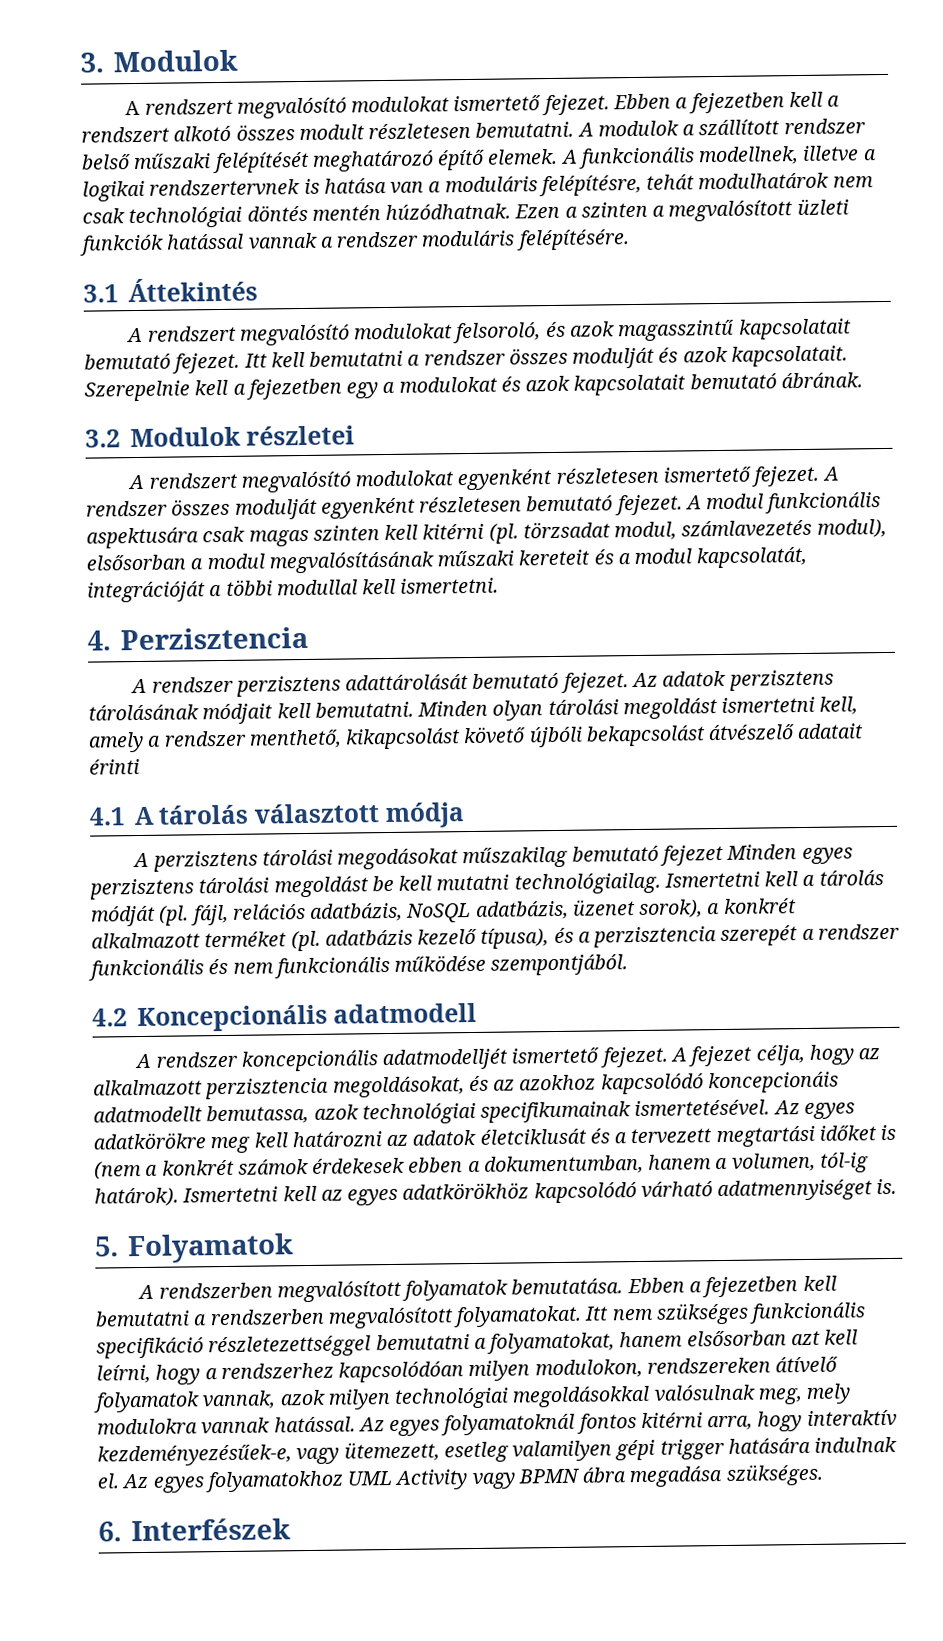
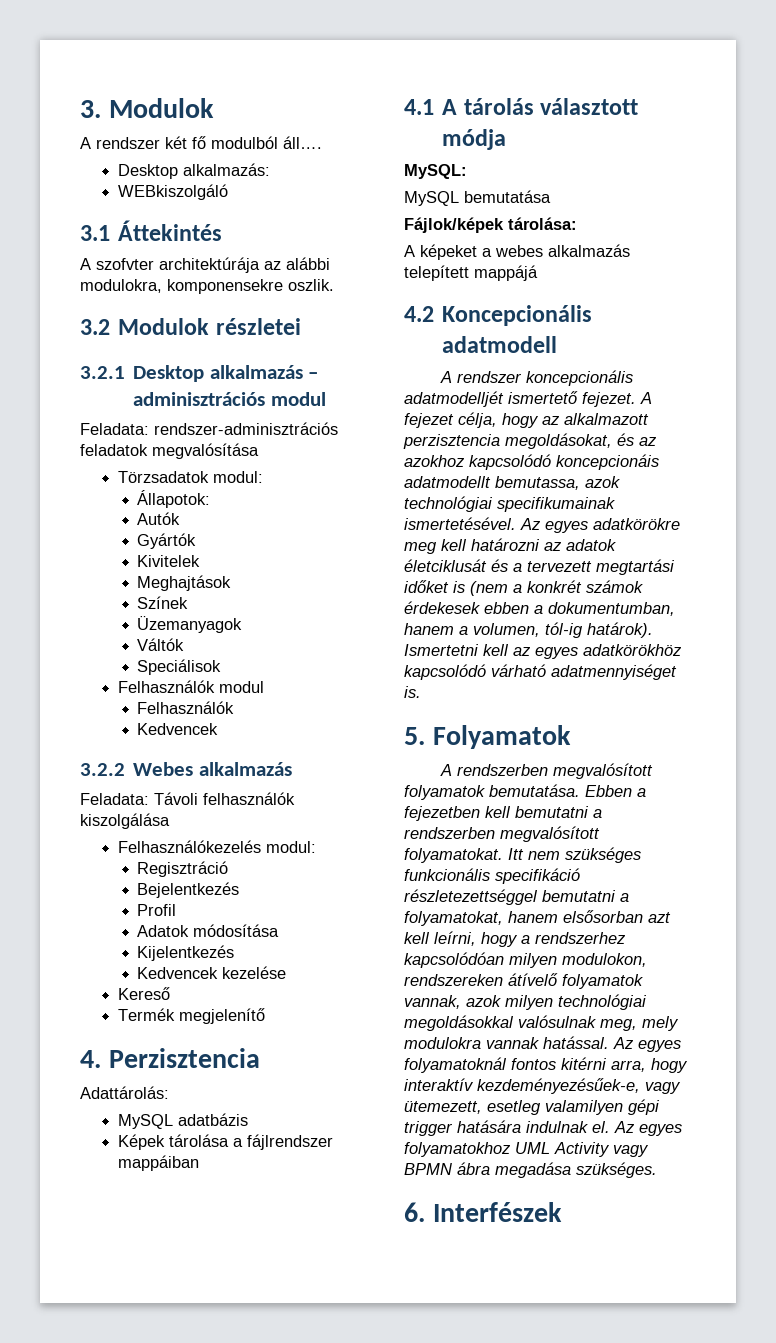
[144,91,841,119] [81,118,866,143] [81,145,877,174] [82,172,874,202] [82,198,849,229] [79,229,630,256] [83,277,258,303] [126,318,852,346] [84,345,848,374] [84,372,863,402] [85,425,356,448] [127,465,839,493] [86,492,882,520] [86,518,887,549] [86,546,808,574] [87,577,500,603] [87,626,308,651] [130,669,834,697] [88,696,859,725] [88,723,865,753] [89,758,140,775] rendszert megvalósító modulokat ismertető fejezet. Ebben a fejezetben kell a rendszert alkotó összes modult részletesen bemutatni. A modulok a szállított rendszer belső műszaki felépítését meghatározó építő elemek. A funkcionális modellnek, illetve a logikai rendszertervnek is hatása van a moduláris felépítésre, tehát modulhatárok nem csak technológiai döntés mentén húzódhatnak. Ezen a szinten a megvalósított üzleti funkciók hatással vannak a rendszer moduláris felépítésére. // 3.1 Áttekintés // A rendszert megvalósító modulokat felsoroló, és azok magasszintű kapcsolatait bemutató fejezet. Itt kell bemutatni a rendszer összes modulját és azok kapcsolatait. Szerepelnie kell a fejezetben egy a modulokat és azok kapcsolatait bemutató ábrának. // 3.2 Modulok részletei // A rendszert megvalósító modulokat egyenként részletesen ismertető fejezet. A rendszer összes modulját egyenként részletesen bemutató fejezet. A modul funkcionális aspektusára csak magas szinten kell kitérni (pl. törzsadat modul, számlavezetés modul), elsősorban a modul megvalósításának műszaki kereteit és a modul kapcsolatát, integrációját a többi modullal kell ismertetni. // 4. Perzisztencia // A rendszer perzisztens adattárolását bemutató fejezet. Az adatok perzisztens tárolásának módjait kell bemutatni. Minden olyan tárolási megoldást ismertetni kell, amely a rendszer menthető, kikapcsolást követő újbóli bekapcsolást átvészelő adatait érinti -> [96,136,322,149] [117,163,270,179] [117,184,228,200] [80,220,223,241] [80,257,330,273] [80,279,334,294] [80,318,301,335] [80,365,319,382] [133,392,326,406] [80,422,338,435] [80,443,259,459] [117,471,263,483] [137,490,211,508] [137,512,181,525] [137,533,197,549] [137,555,201,567] [137,575,232,591] [137,596,189,609] [137,616,243,633] [137,638,185,651] [137,659,222,675] [117,680,264,693] [137,701,235,714] [137,723,219,735] [80,762,292,776] [80,792,295,805] [80,813,170,829] [117,840,316,853] [137,861,229,877] [137,882,240,898] [137,904,177,916] [137,924,280,937] [137,945,235,961] [137,966,287,979] [117,987,170,1000] [117,1008,265,1024] [80,1048,261,1068] [80,1086,169,1099] [117,1113,248,1129] [117,1134,333,1150] [117,1155,199,1171] rendszer két fő modulból áll…. // Desktop alkalmazás: // WEBkiszolgáló // 3.1 Áttekintés // A szofvter architektúrája az alábbi modulokra, komponensekre oszlik. // 3.2 Modulok részletei // 3.2.1 Desktop alkalmazás – adminisztrációs modul // Feladata: rendszer-adminisztrációs feladatok megvalósítása // Törzsadatok modul: // Állapotok: // Autók // Gyártók // Kivitelek // Meghajtások // Színek // Üzemanyagok // Váltók // Speciálisok // Felhasználók modul // Felhasználók // Kedvencek // 3.2.2 Webes alkalmazás // Feladata: Távoli felhasználók kiszolgálása // Felhasználókezelés modul: // Regisztráció // Bejelentkezés // Profil // Adatok módosítása // Kijelentkezés // Kedvencek kezelése // Kereső // Termék megjelenítő // 4. Perzisztencia // Adattárolás: // MySQL adatbázis // Képek tárolása a fájlrendszer mappáiban
[132,844,853,872] [89,870,884,900] [91,898,797,927] [91,923,900,952] [88,954,629,981] A perzisztens tárolási megodásokat műszakilag bemutató fejezet Minden egyes perzisztens tárolási megoldást be kell mutatni technológiailag. Ismertetni kell a tárolás módját (pl. fájl, relációs adatbázis, NoSQL adatbázis, üzenet sorok), a konkrét alkalmazott terméket (pl. adatbázis kezelő típusa), és a perzisztencia szerepét a rendszer funkcionális és nem funkcionális működése szempontjából. -> [404,164,467,179] [404,190,551,206] [404,217,577,233] [404,244,630,260] [404,265,538,281] MySQL: // MySQL bemutatása // Fájlok/képek tárolása: // A képeket a webes alkalmazás telepített mappájá

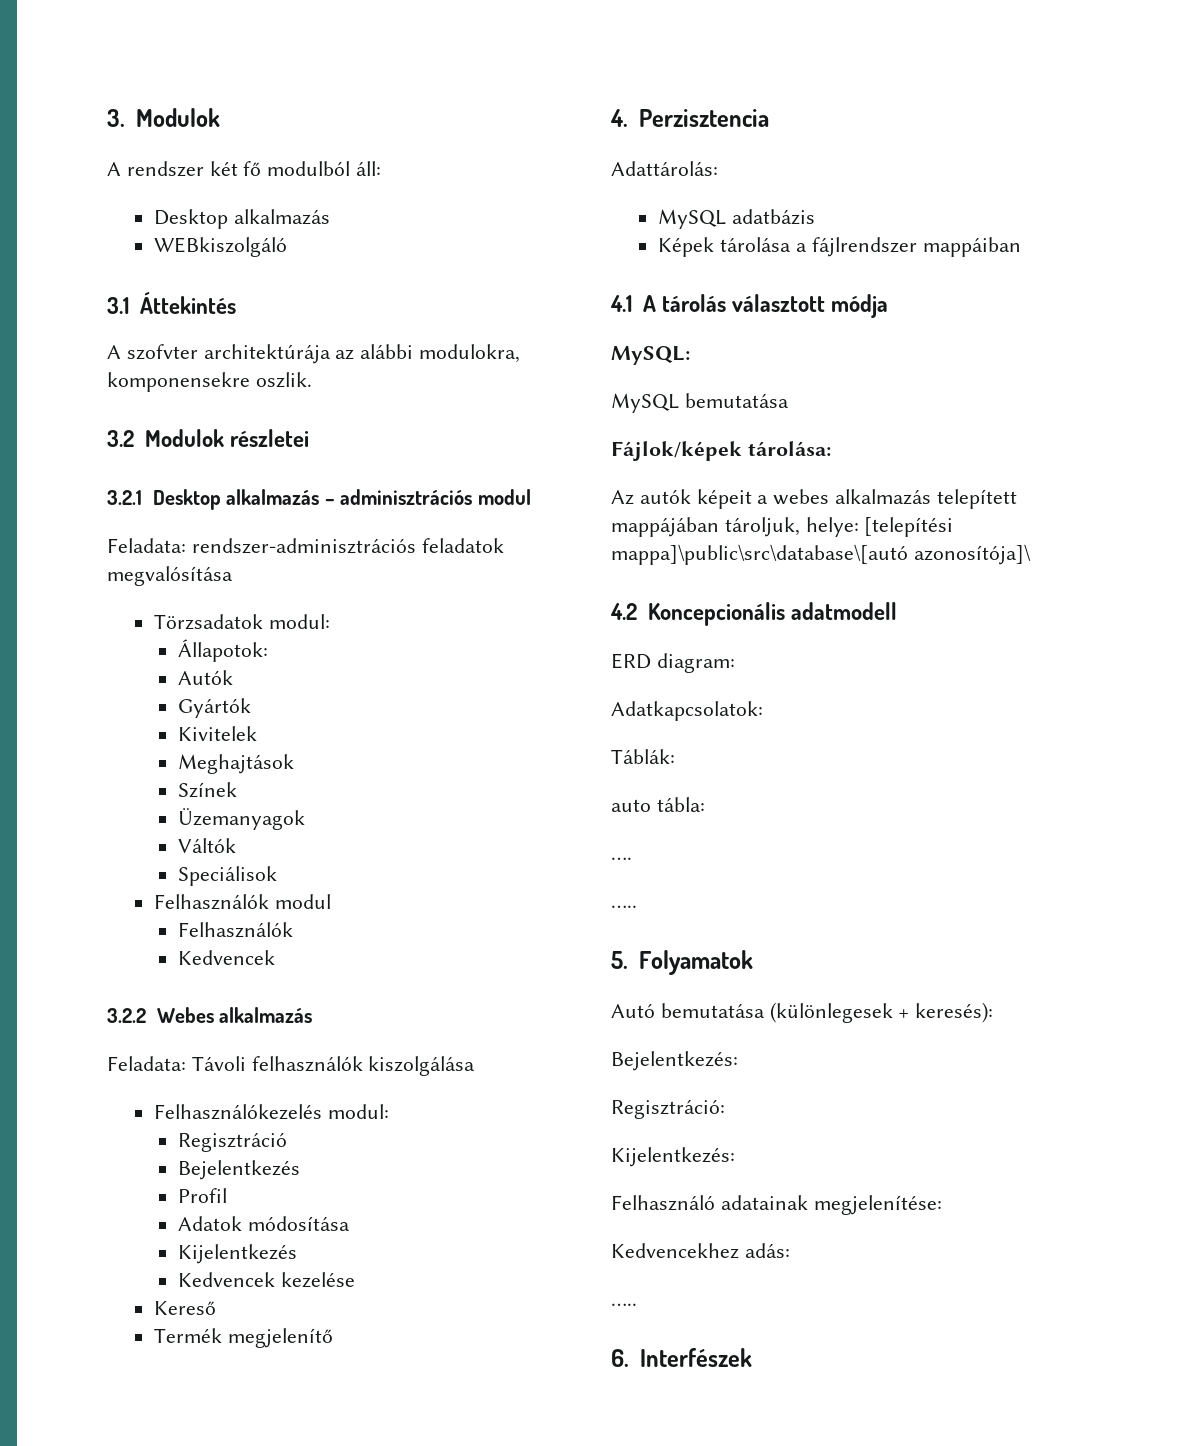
[283,136,322,149] [117,163,270,179] áll…. // Desktop alkalmazás: -> [356,161,382,176] [154,209,331,229] áll: // Desktop alkalmazás
[404,244,477,260] A képeket -> [611,489,752,509] Az autók képeit
[474,265,538,281] [404,305,593,326] [442,336,558,353] [439,370,633,386] [404,391,652,407] [404,412,649,428] [403,433,657,449] [404,454,659,470] [404,476,620,490] [404,496,615,512] [404,517,680,533] [404,538,616,554] [404,559,675,575] [404,580,643,596] [404,601,675,616] [404,622,653,638] [404,644,682,659] [404,664,677,680] [404,686,421,698] [404,725,572,749] [439,763,653,779] [404,784,646,800] [404,806,602,821] [404,826,600,842] [404,847,641,863] [404,868,580,884] [404,889,629,905] [404,910,671,926] [404,931,626,947] [404,952,647,968] [404,973,643,989] [404,994,647,1010] [404,1015,679,1031] [404,1036,681,1052] [404,1057,688,1073] [404,1078,681,1094] [404,1099,660,1115] [404,1120,682,1136] [404,1142,649,1157] [404,1162,657,1178] mappájá // 4.2 Koncepcionális adatmodell // A rendszer koncepcionális adatmodelljét ismertető fejezet. A fejezet célja, hogy az alkalmazott perzisztencia megoldásokat, és az azokhoz kapcsolódó koncepcionáis adatmodellt bemutassa, azok technológiai specifikumainak ismertetésével. Az egyes adatkörökre meg kell határozni az adatok életciklusát és a tervezett megtartási időket is (nem a konkrét számok érdekesek ebben a dokumentumban, hanem a volumen, tól-ig határok). Ismertetni kell az egyes adatkörökhöz kapcsolódó várható adatmennyiséget is. // 5. Folyamatok // A rendszerben megvalósított folyamatok bemutatása. Ebben a fejezetben kell bemutatni a rendszerben megvalósított folyamatokat. Itt nem szükséges funkcionális specifikáció részletezettséggel bemutatni a folyamatokat, hanem elsősorban azt kell leírni, hogy a rendszerhez kapcsolódóan milyen modulokon, rendszereken átívelő folyamatok vannak, azok milyen technológiai megoldásokkal valósulnak meg, mely modulokra vannak hatással. Az egyes folyamatoknál fontos kitérni arra, hogy interaktív kezdeményezésűek-e, vagy ütemezett, esetleg valamilyen gépi trigger hatására indulnak el. Az egyes folyamatokhoz UML Activity vagy BPMN ábra megadása szükséges. -> [611,517,954,537] [611,544,1031,565] [610,602,897,626] [611,653,735,673] [611,701,763,721] [611,749,675,764] [611,797,705,812] [611,857,632,860] [611,905,637,908] [611,950,753,975] [611,1002,994,1023] [611,1051,738,1071] [611,1099,725,1119] [611,1147,735,1167] [611,1195,942,1215] [611,1243,790,1259] [611,1303,637,1306] mappájában tároljuk, helye: [telepítési mappa]\public\src\database\[autó azonosítója]\ // 4.2 Koncepcionális adatmodell // ERD diagram: // Adatkapcsolatok: // Táblák: // auto tábla: // …. // ….. // 5. Folyamatok // Autó bemutatása (különlegesek + keresés): // Bejelentkezés: // Regisztráció: // Kijelentkezés: // Felhasználó adatainak megjelenítése: // Kedvencekhez adás: // …..

